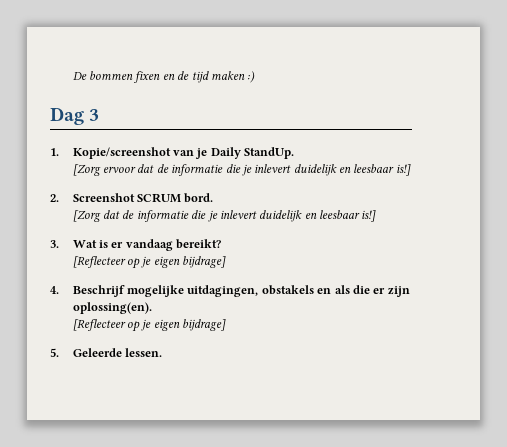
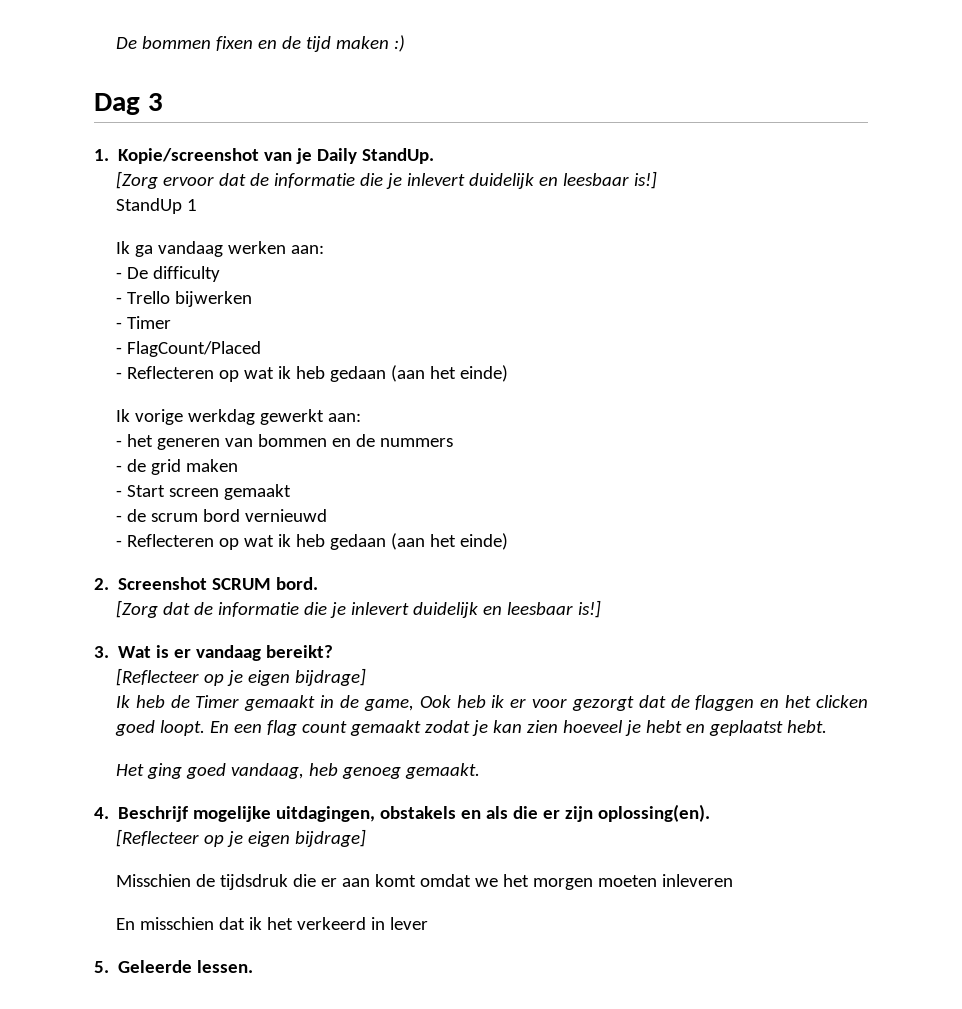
(411, 170) none -> [115,198,197,214] [115,241,324,257] [115,266,220,282] [115,291,252,307] [115,316,171,329] [115,341,261,357] [115,365,508,382] [115,409,361,425] [115,434,453,450] [115,459,238,475] [115,484,291,500] [115,509,327,522] [115,533,508,550] // StandUp 1 // Ik ga vandaag werken aan: // - De difficulty // - Trello bijwerken // - Timer // - FlagCount/Placed // - Reflecteren op wat ik heb gedaan (aan het einde) // Ik vorige werkdag gewerkt aan: // - het generen van bommen en de nummers // - de grid maken // - Start screen gemaakt // - de scrum bord vernieuwd // - Reflecteren op wat ik heb gedaan (aan het einde)
(227, 262) none -> [115,695,868,711] [114,720,827,736] [115,763,480,779] // Ik heb de Timer gemaakt in de game, Ook heb ik er voor gezorgt dat de flaggen en het clicken goed loopt. En een flag count gemaakt zodat je kan zien hoeveel je hebt en geplaatst hebt. // Het ging goed vandaag, heb genoeg gemaakt.
(227, 325) none -> [115,874,733,890] [115,917,428,930] // Misschien de tijdsdruk die er aan komt omdat we het morgen moeten inleveren // En misschien dat ik het verkeerd in lever

